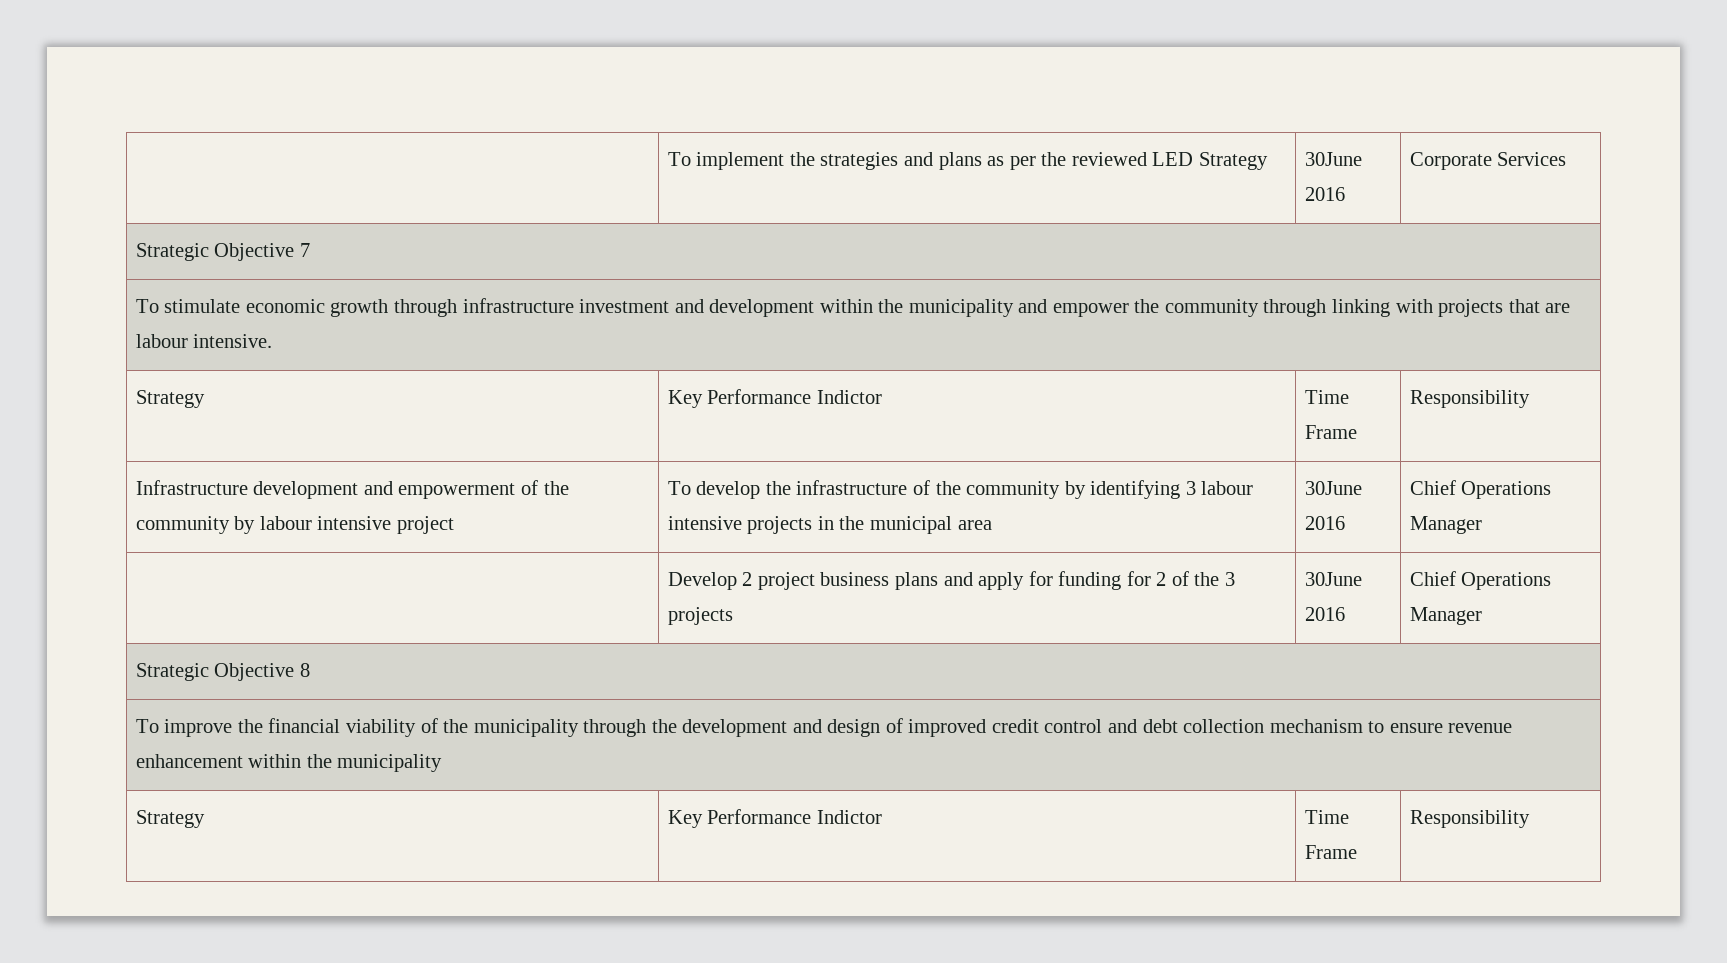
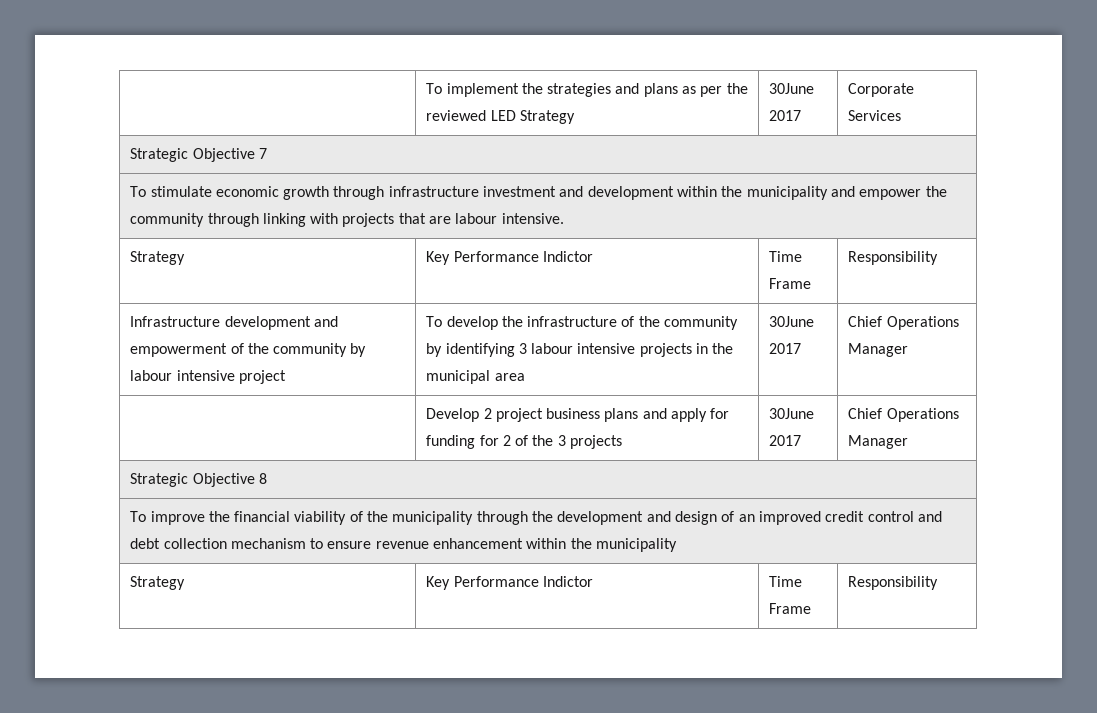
[1304,187,1345,201] 2016 -> [769,110,802,121] 2017
[1304,516,1345,530] 2016 -> [769,343,802,354] 2017
[1304,607,1345,621] 2016 -> [769,435,802,446] 2017
(903, 725) none -> [738,514,755,522] an

